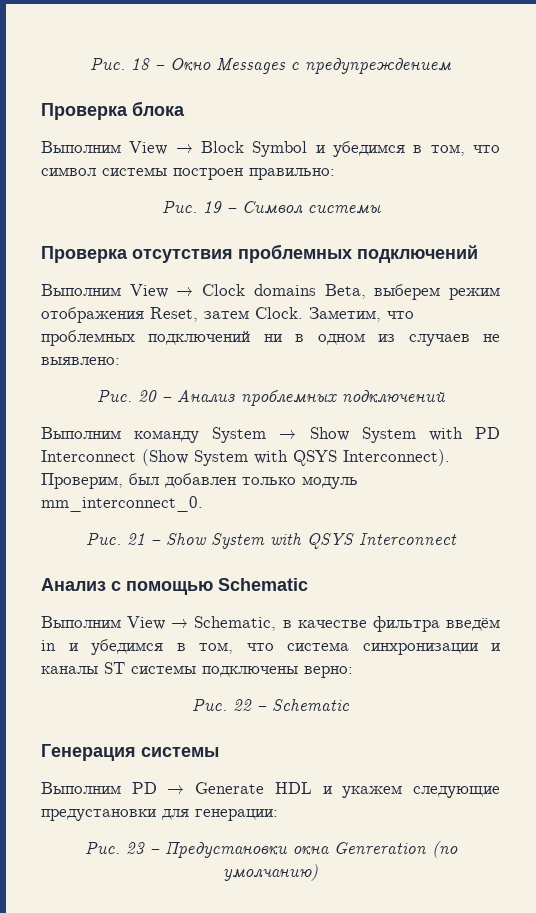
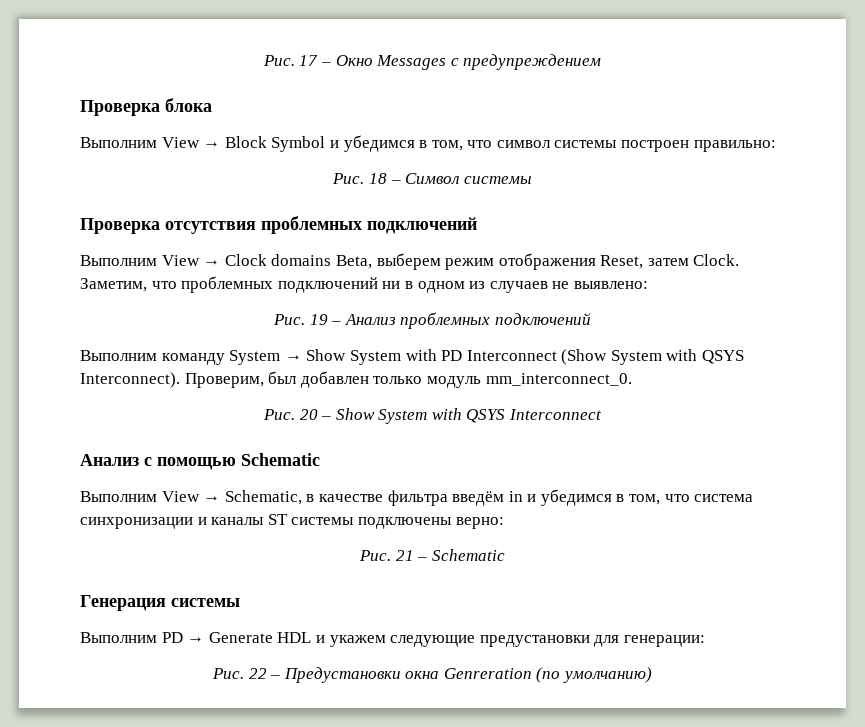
[90,58,150,70] Рис. 18 -> [262,55,319,66] Рис. 17
[202,201,222,213] 19 -> [368,173,387,184] 18
[137,390,157,402] 20 -> [309,314,328,325] 19
[126,533,145,545] 21 -> [299,409,318,420] 20
[233,699,252,711] 22 -> [395,550,414,561] 21
[125,842,145,854] 23 -> [248,668,267,679] 22

